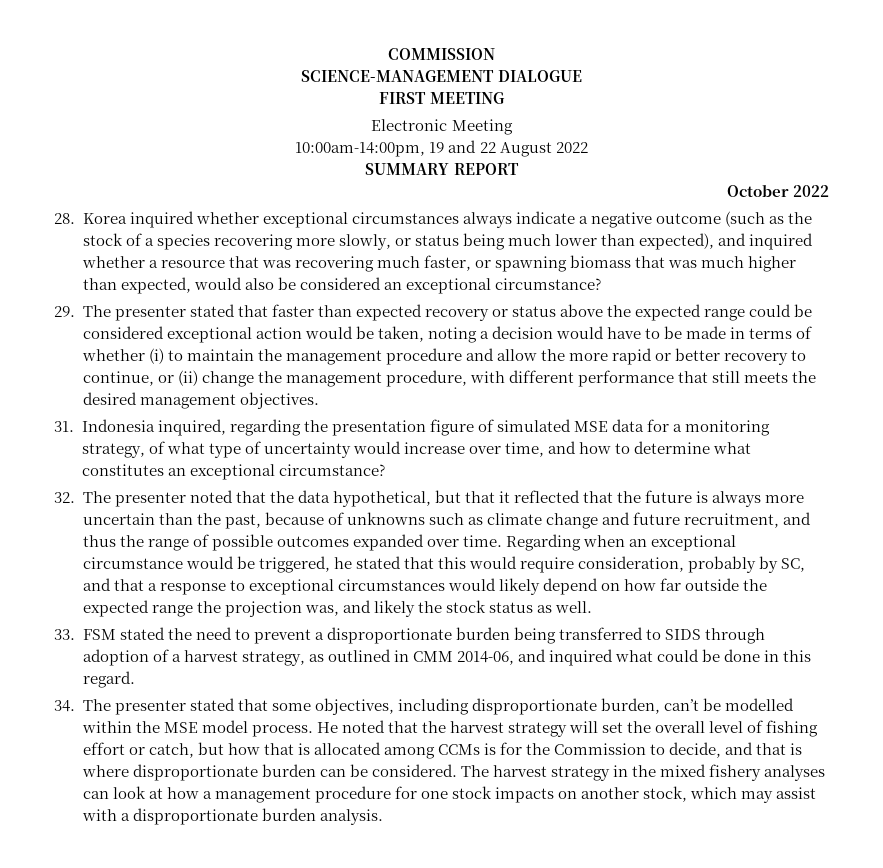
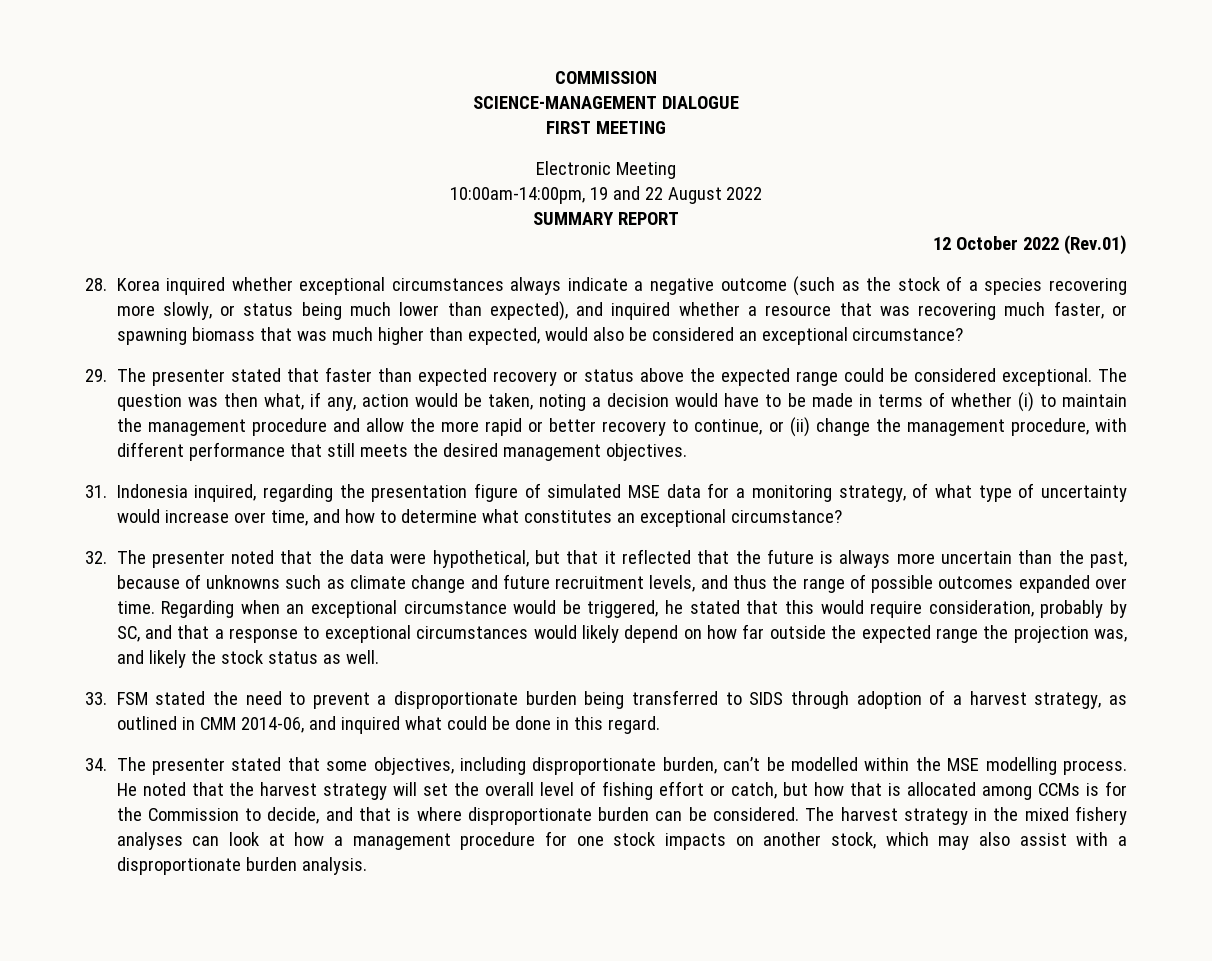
(519, 169) none -> [933,237,952,250] 12
(829, 191) none -> [1064,235,1127,255] (Rev.01)
[166,327,252,343] exceptional -> [1001,368,1128,386] [116,392,356,411] exceptional. The question was then what, if any,
(330, 496) none -> [390,553,427,564] were
[684,513,780,528] recruitment, -> [555,575,696,592] recruitment levels,
[201,720,248,733] model -> [985,757,1057,775] modelling
(774, 797) none -> [978,832,1010,846] also

